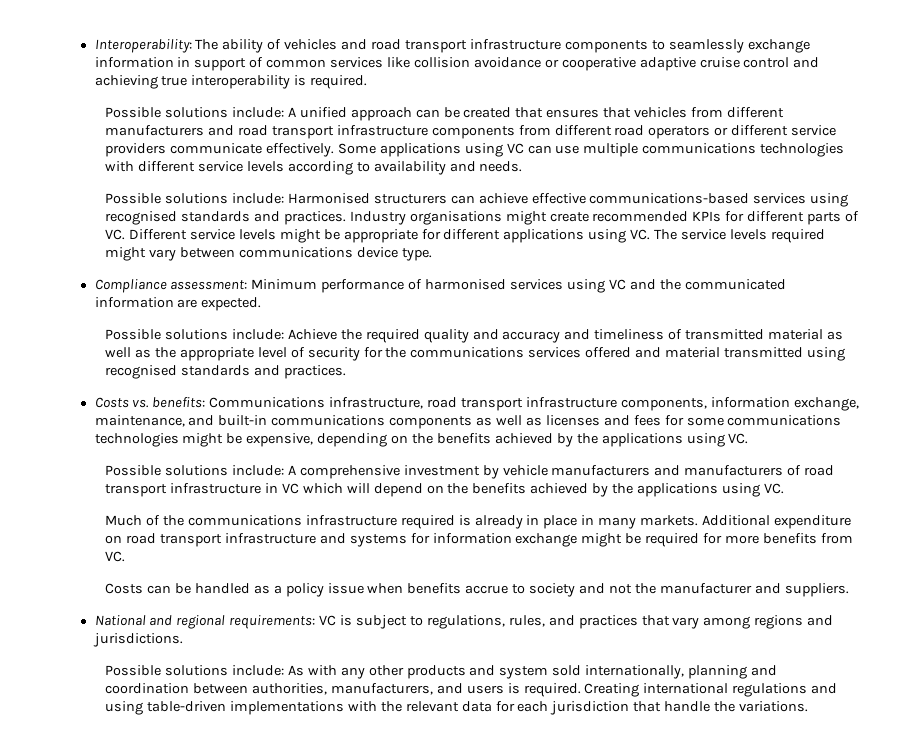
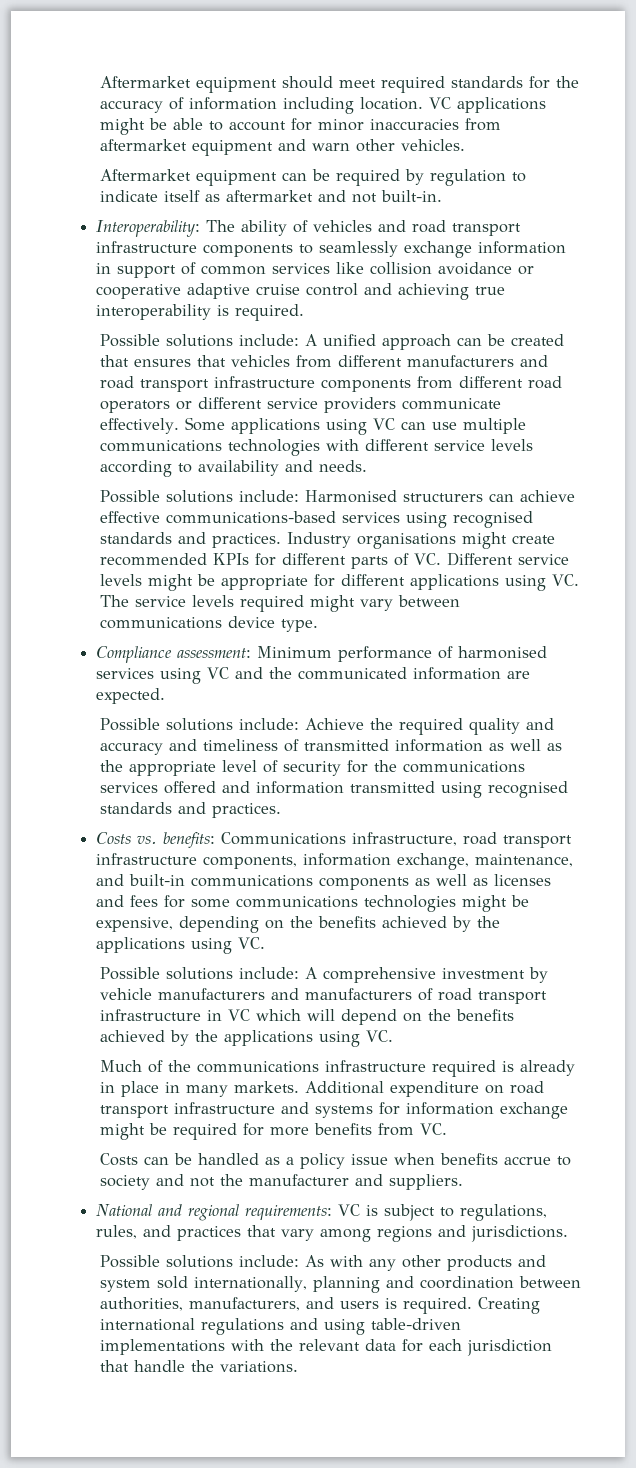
(94, 46) none -> [99,76,579,93] [99,97,546,114] [99,118,501,135] [99,139,465,156] [99,169,526,186] [99,190,442,203] Aftermarket equipment should meet required standards for the accuracy of information including location. VC applications might be able to account for minor inaccuracies from aftermarket equipment and warn other vehicles. // Aftermarket equipment can be required by regulation to indicate itself as aftermarket and not built-in. //
[768,329,824,340] material -> [394,739,483,752] information
[665,347,721,358] material -> [255,781,344,794] information

